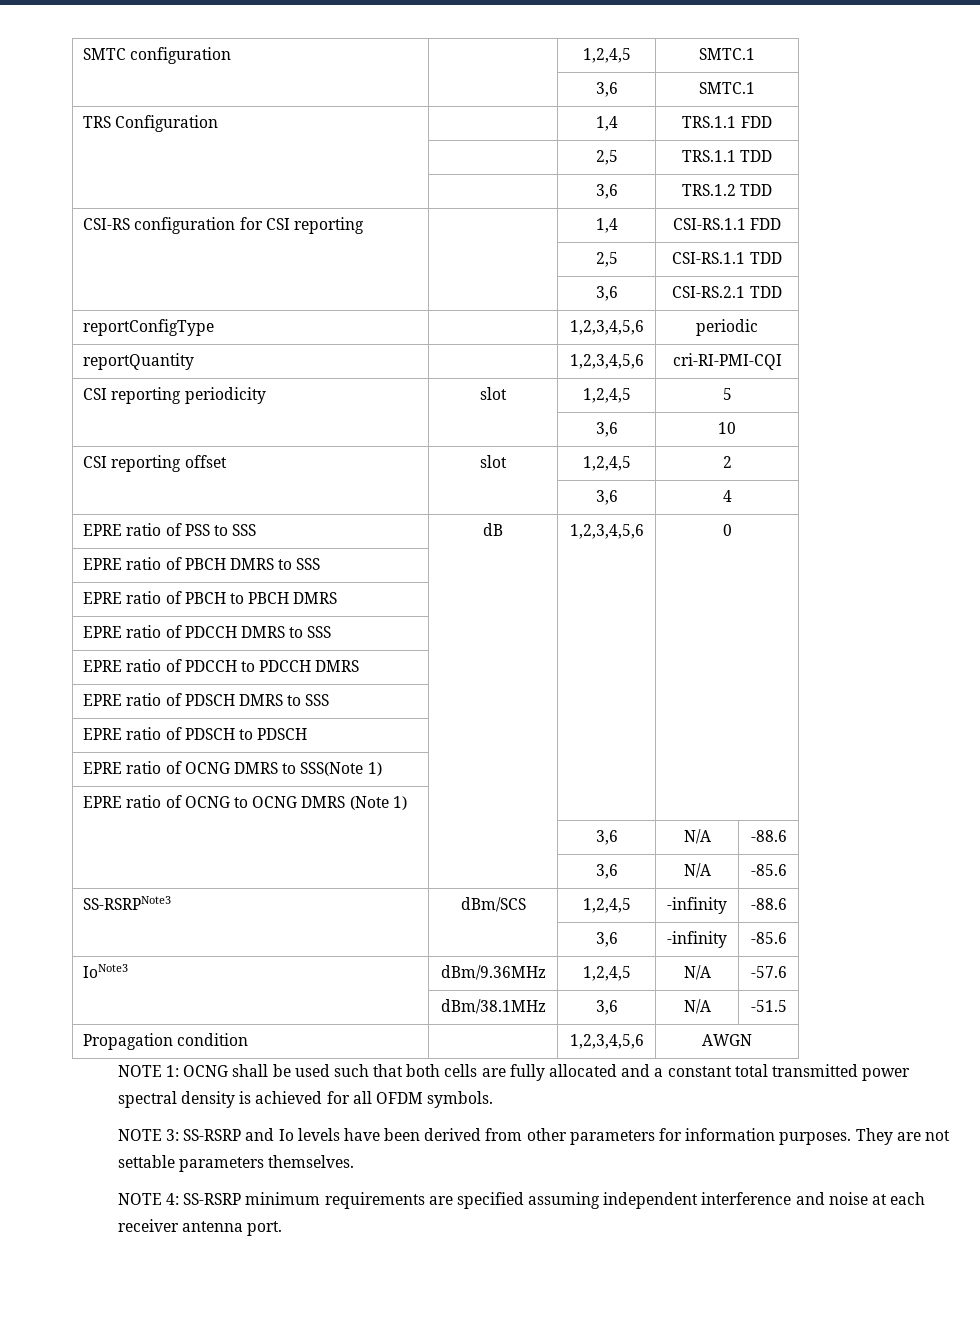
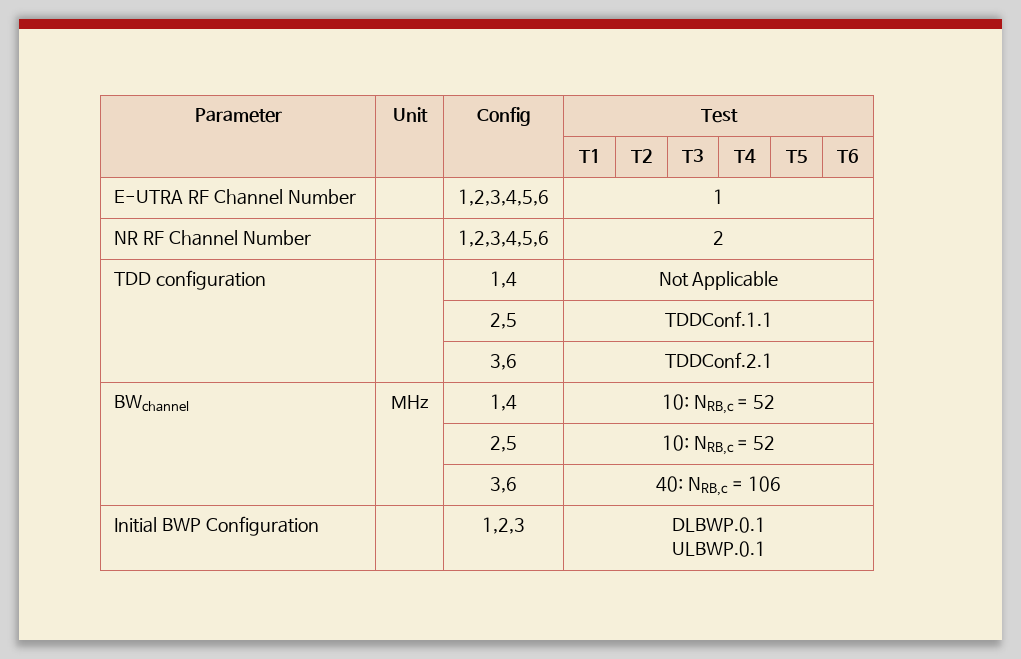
[83,47,232,64] [582,48,631,63] [699,48,755,60] [595,82,618,97] [699,82,755,94] [83,115,219,132] [595,116,618,131] [682,116,772,128] [595,150,618,165] [681,150,773,162] [595,184,618,199] [681,184,773,196] [83,217,365,234] [595,218,618,233] [672,218,782,230] [595,252,618,267] [672,252,782,264] [595,286,618,301] [672,286,782,298] [83,319,215,336] [569,320,644,335] [696,319,758,336] [83,353,195,370] [569,354,644,369] [672,353,782,370] [83,387,266,404] [480,387,507,400] [582,388,631,403] [722,388,732,400] [595,422,618,437] [718,422,736,434] [83,455,227,472] [480,455,507,468] [582,456,631,471] [722,456,732,468] [595,490,618,505] [722,490,732,502] [83,523,257,536] [483,523,503,536] [569,524,644,539] [722,524,732,536] [83,557,321,570] [83,591,338,604] [83,625,332,638] [83,659,360,672] [83,693,330,706] [83,727,308,740] [83,761,382,776] [83,795,407,810] [595,830,618,845] [683,829,711,844] [750,830,787,842] [595,864,618,879] [683,863,711,878] [750,864,787,876] [83,896,172,910] [460,897,526,912] [582,898,631,913] [667,897,727,914] [750,898,787,910] [595,932,618,947] [667,931,727,948] [750,932,787,944] [83,964,129,978] [440,965,546,980] [582,966,631,981] [683,965,711,980] [750,966,787,978] [440,999,546,1014] [595,1000,618,1015] [683,999,711,1014] [750,1000,787,1012] [83,1033,249,1050] [569,1034,644,1049] [702,1034,752,1046] [117,1064,911,1081] [117,1091,494,1108] [117,1128,950,1145] [117,1155,355,1172] [117,1192,926,1209] [117,1219,283,1236] SMTC configuration | | 1,2,4,5 | SMTC.1 // | | 3,6 | SMTC.1 // TRS Configuration | | 1,4 | TRS.1.1 FDD // | | 2,5 | TRS.1.1 TDD // | | 3,6 | TRS.1.2 TDD // CSI-RS configuration for CSI reporting | | 1,4 | CSI-RS.1.1 FDD // | | 2,5 | CSI-RS.1.1 TDD // | | 3,6 | CSI-RS.2.1 TDD // reportConfigType | | 1,2,3,4,5,6 | periodic // reportQuantity | | 1,2,3,4,5,6 | cri-RI-PMI-CQI // CSI reporting periodicity | slot | 1,2,4,5 | 5 // | | 3,6 | 10 // CSI reporting offset | slot | 1,2,4,5 | 2 // | | 3,6 | 4 // EPRE ratio of PSS to SSS | dB | 1,2,3,4,5,6 | 0 // EPRE ratio of PBCH DMRS to SSS | | | // EPRE ratio of PBCH to PBCH DMRS | | | // EPRE ratio of PDCCH DMRS to SSS | | | // EPRE ratio of PDCCH to PDCCH DMRS | | | // EPRE ratio of PDSCH DMRS to SSS | | | // EPRE ratio of PDSCH to PDSCH | | | // EPRE ratio of OCNG DMRS to SSS(Note 1) | | | // EPRE ratio of OCNG to OCNG DMRS (Note 1) | | | // | | 3,6 | N/A | -88.6 // | | 3,6 | N/A | -85.6 // SS-RSRPNote3 | dBm/SCS | 1,2,4,5 | -infinity | -88.6 // | | 3,6 | -infinity | -85.6 // IoNote3 | dBm/9.36MHz | 1,2,4,5 | N/A | -57.6 // | dBm/38.1MHz | 3,6 | N/A | -51.5 // Propagation condition | | 1,2,3,4,5,6 | AWGN // NOTE 1: OCNG shall be used such that both cells are fully allocated and a constant total transmitted power spectral density is achieved for all OFDM symbols. // NOTE 3: SS-RSRP and Io levels have been derived from other parameters for information purposes. They are not settable parameters themselves. // NOTE 4: SS-RSRP minimum requirements are specified assuming independent interference and noise at each receiver antenna port. -> [194,108,282,123] [392,107,428,122] [476,107,531,126] [700,109,738,123] [578,149,601,163] [630,149,653,163] [682,149,704,163] [733,149,756,163] [785,150,808,163] [837,149,859,163] [114,189,356,205] [458,189,549,206] [713,189,724,204] [114,230,311,246] [458,230,549,247] [713,231,724,245] [114,270,267,290] [490,271,517,288] [658,271,779,290] [490,313,517,329] [664,311,773,327] [490,354,517,370] [664,352,773,368] [114,395,190,412] [390,395,429,409] [490,394,517,411] [661,394,776,414] [490,436,517,452] [661,435,776,455] [490,477,517,493] [656,476,781,496] [114,516,320,536] [482,517,525,534] [671,517,766,533] [671,541,766,557] Parameter | Unit | Config | Test // | | | T1 | T2 | T3 | T4 | T5 | T6 // E-UTRA RF Channel Number | | 1,2,3,4,5,6 | 1 // NR RF Channel Number | | 1,2,3,4,5,6 | 2 // TDD configuration | | 1,4 | Not Applicable // | | 2,5 | TDDConf.1.1 // | | 3,6 | TDDConf.2.1 // BWchannel | MHz | 1,4 | 10: NRB,c = 52 // | | 2,5 | 10: NRB,c = 52 // | | 3,6 | 40: NRB,c = 106 // Initial BWP Configuration | | 1,2,3 | DLBWP.0.1 // ULBWP.0.1

